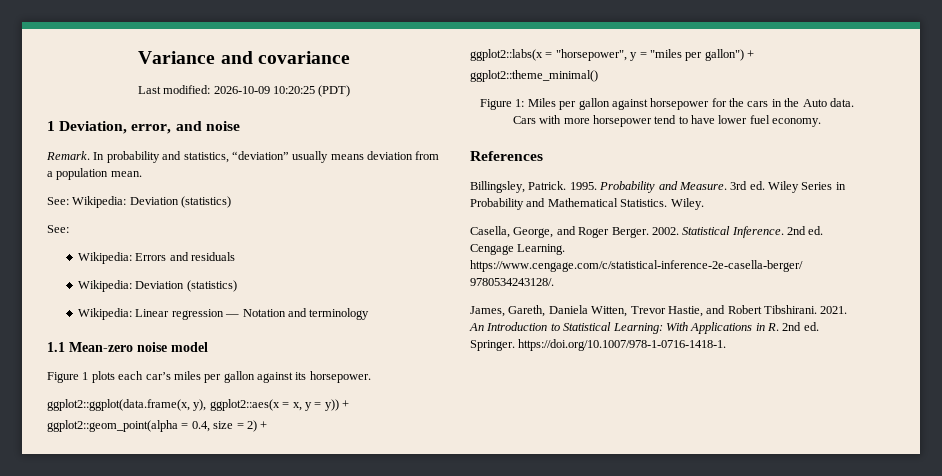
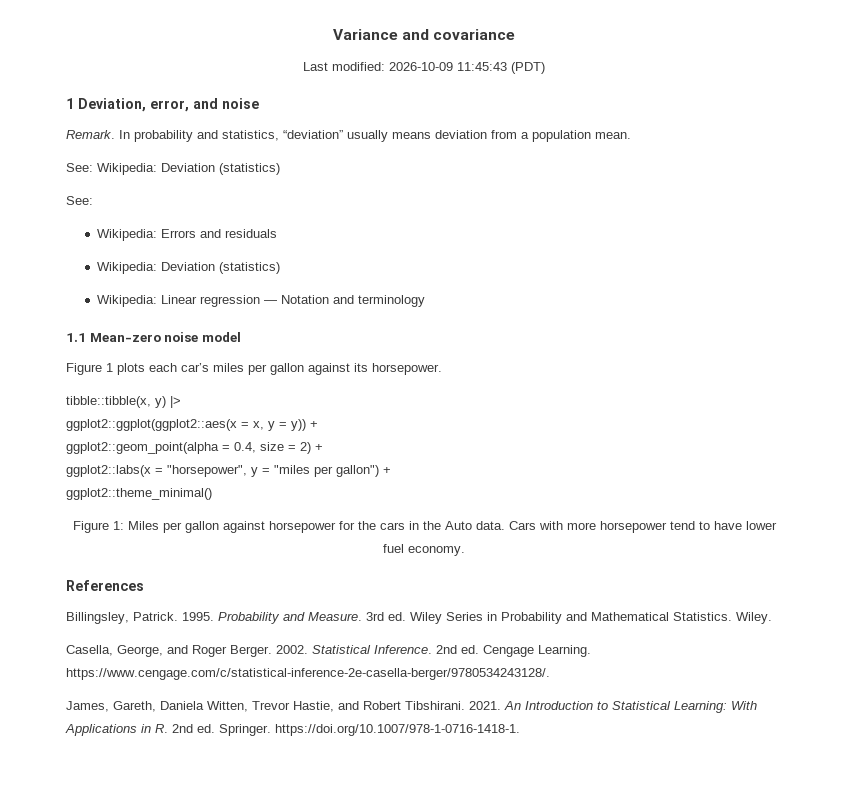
[272,86,315,94] 10:20:25 -> [457,62,507,71] 11:45:43
[47,399,280,411] ggplot2::ggplot(data.frame(x, y), ggplot2::aes(x -> [66,396,181,408] [66,419,237,431] tibble::tibble(x, y) |> // ggplot2::ggplot(ggplot2::aes(x

